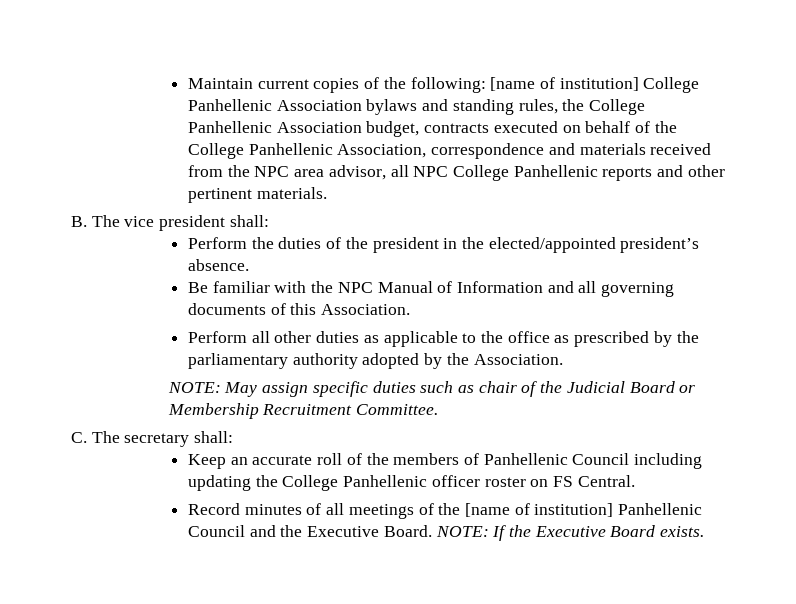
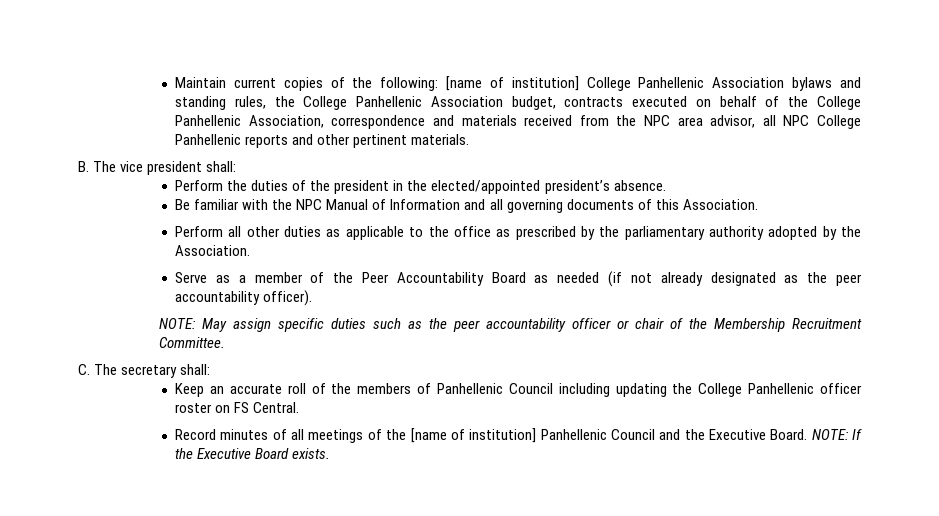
(563, 359) none -> [175,271,862,287] [175,290,313,306] // Serve as a member of the Peer Accountability Board as needed (if not already designated as the peer accountability officer).
[478,381,696,397] chair of the Judicial Board or -> [428,318,707,332] the peer accountability officer or chair of the

